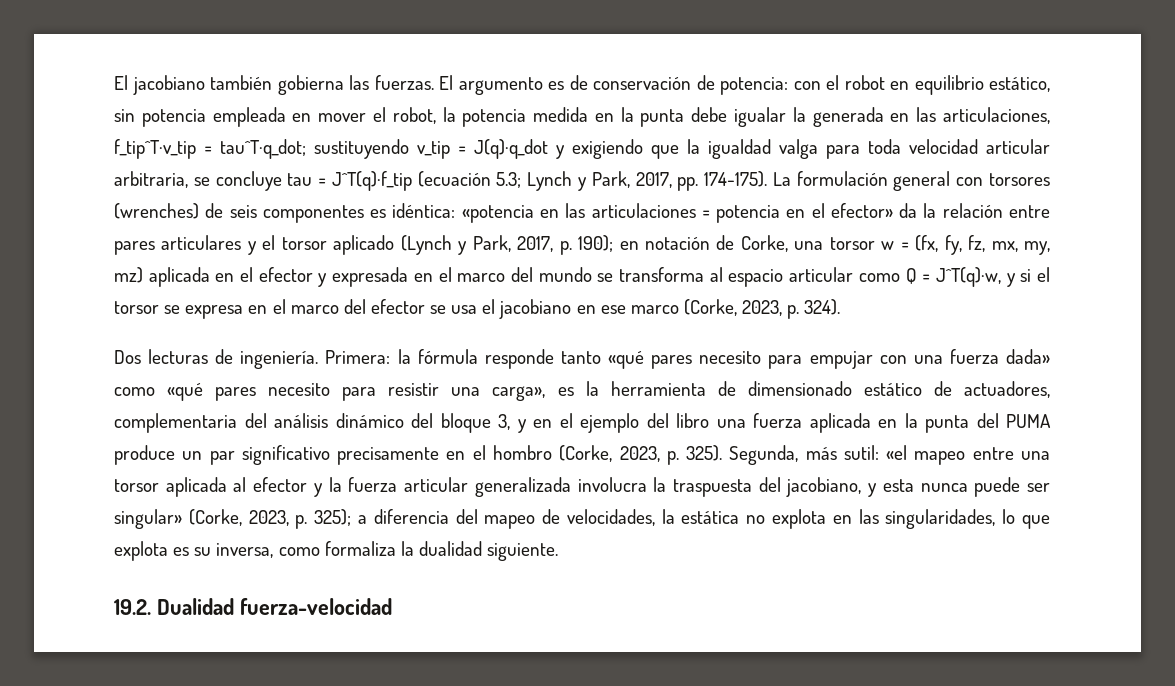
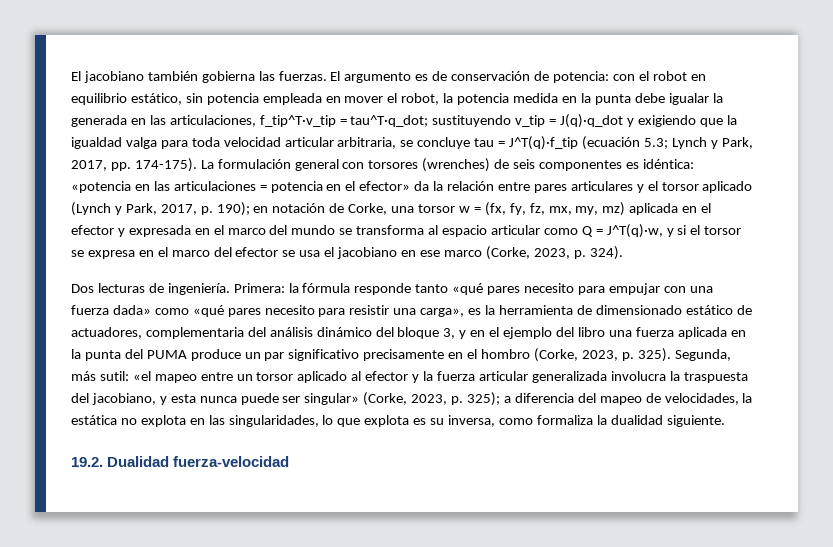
[1021,451,1051,460] [114,477,227,497] una torsor aplicada -> [236,371,348,383] un torsor aplicado

